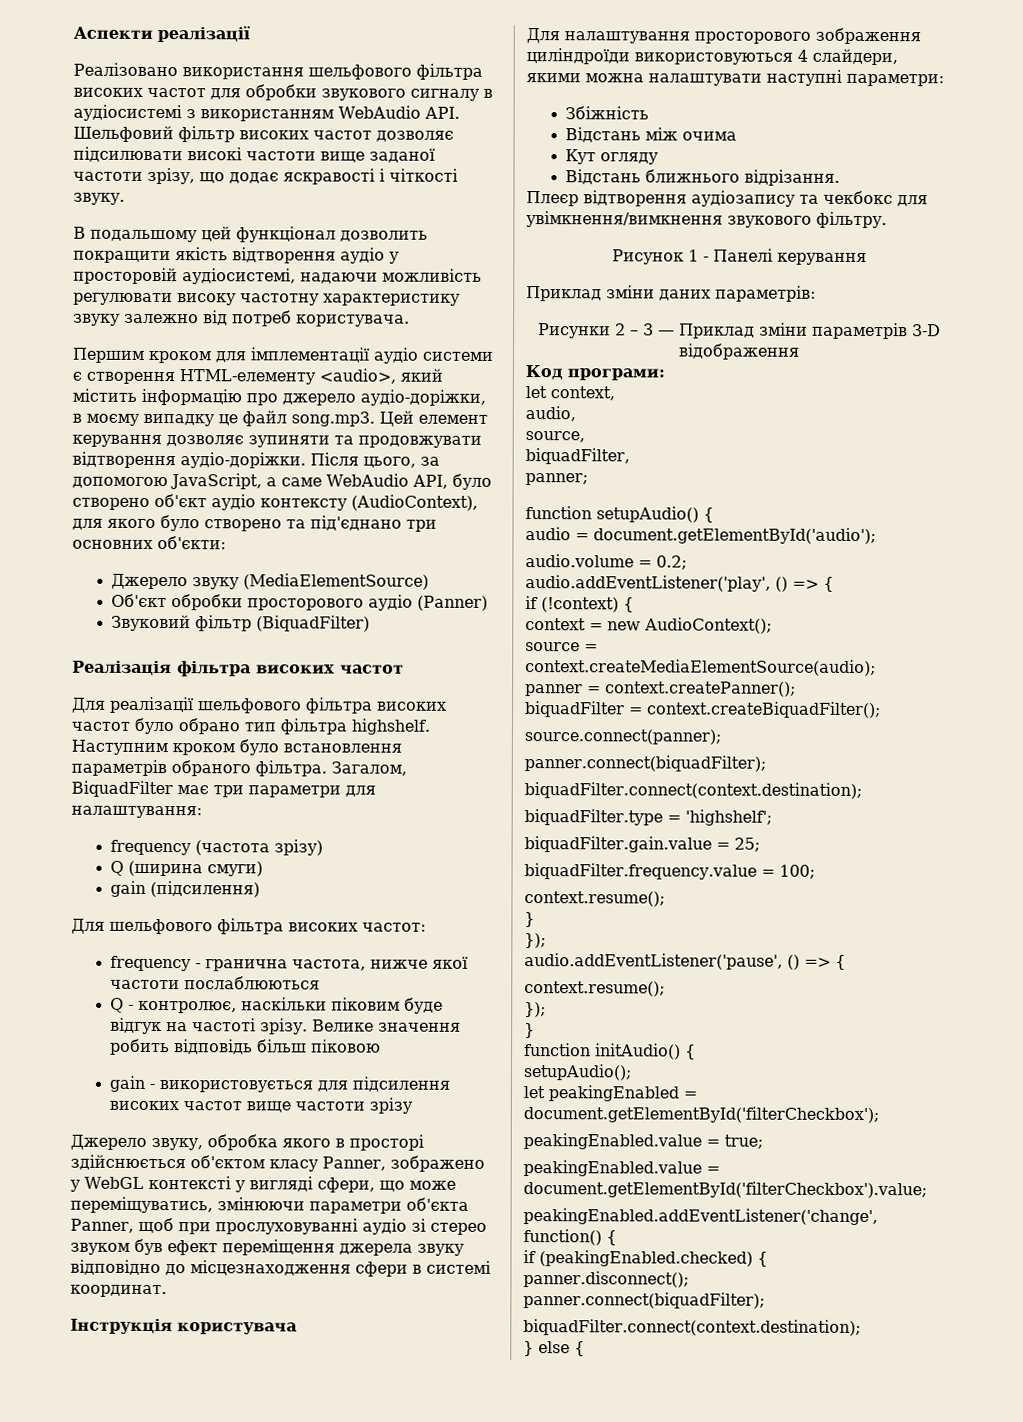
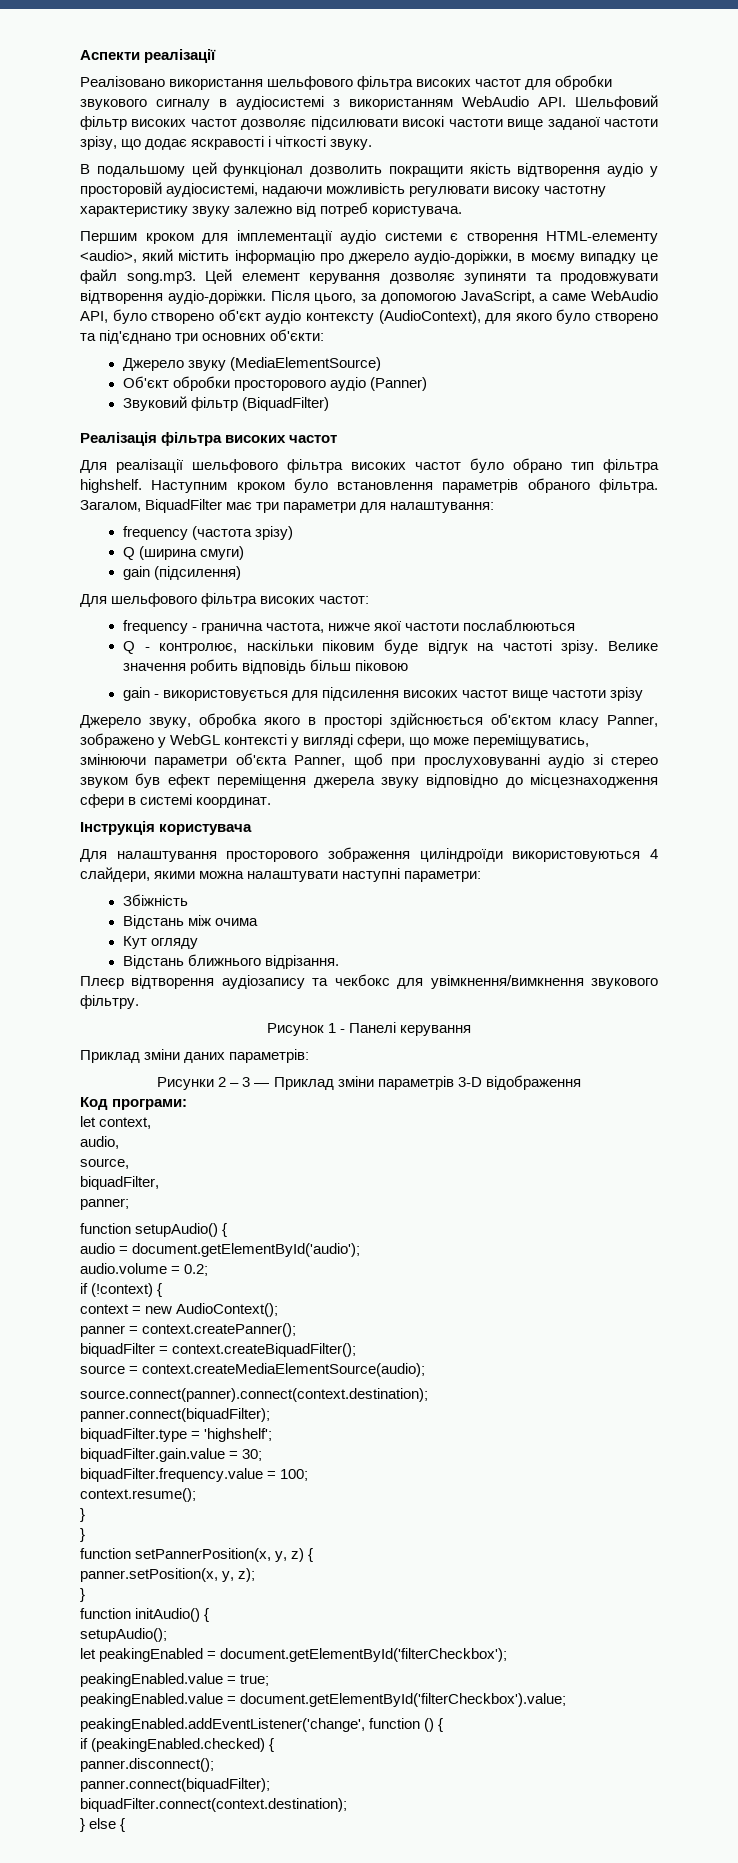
[525,575,834,592] // audio.addEventListener('play', () => { -> (209, 1270) none
[525,642,598,652] [525,659,876,677] // source = context.createMediaElementSource(audio); -> (279, 1310) none
[524,729,721,745] [524,755,766,772] [524,782,862,799] source.connect(panner); // panner.connect(biquadFilter); // biquadFilter.connect(context.destination); -> [80,1363,426,1377] [80,1388,428,1402] [80,1408,270,1422] source = context.createMediaElementSource(audio); // source.connect(panner).connect(context.destination); // panner.connect(biquadFilter);
[733,837,760,852] 25; -> [242,1449,263,1461] 30;
[524,933,546,949] [524,953,846,970] [524,981,665,997] [524,1002,546,1018] }); // audio.addEventListener('pause', () => { // context.resume(); // }); -> [80,1528,85,1542] [80,1548,314,1562] [80,1568,256,1582] } // function setPannerPosition(x, y, z) { // panner.setPosition(x, y, z);
[523,1229,602,1246] function() -> [369,1718,435,1732] function ()

